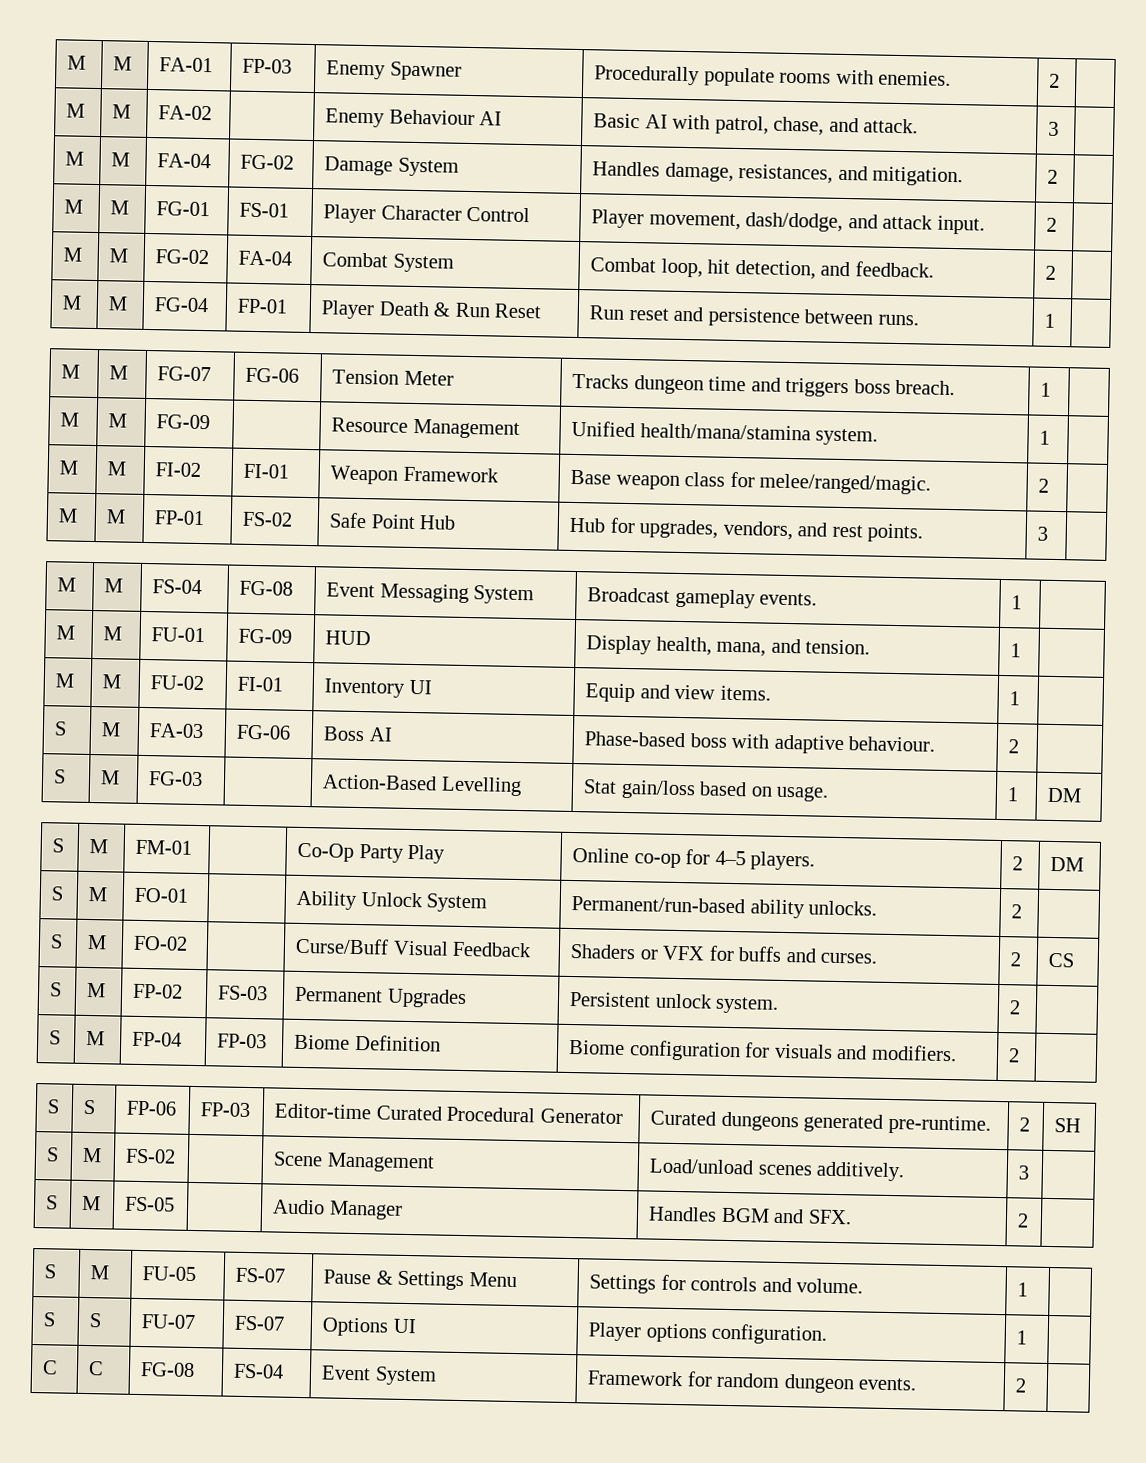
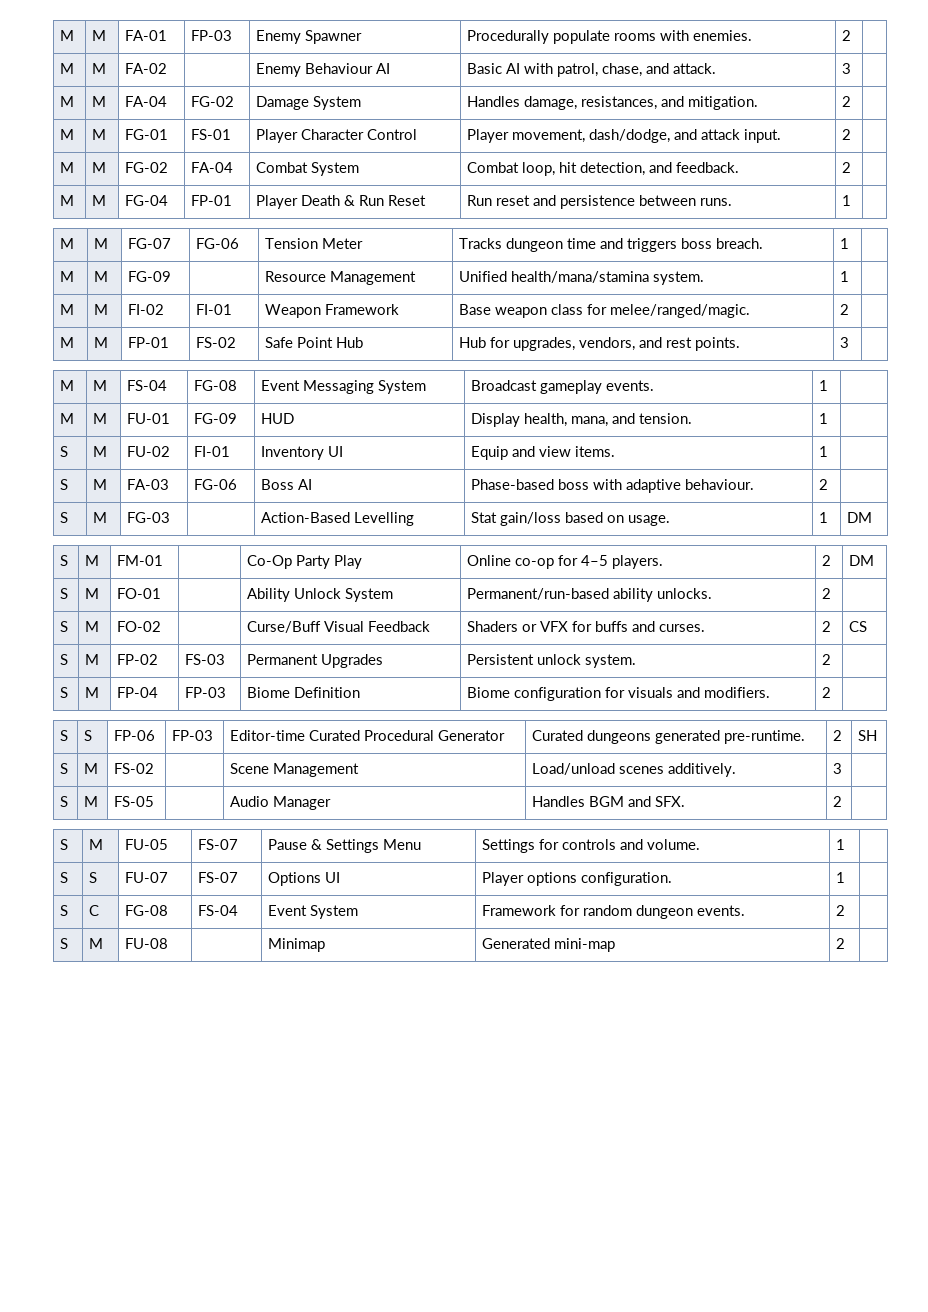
[55,673,75,688] M -> [60,446,69,457] S
[42,1360,59,1375] C -> [60,905,69,916] S
(1027, 1385) none -> [60,938,69,949] [89,938,104,949] [125,938,169,949] [268,938,326,952] [482,938,616,952] [836,938,846,949] // S | M | FU-08 | | Minimap | Generated mini-map | 2 |

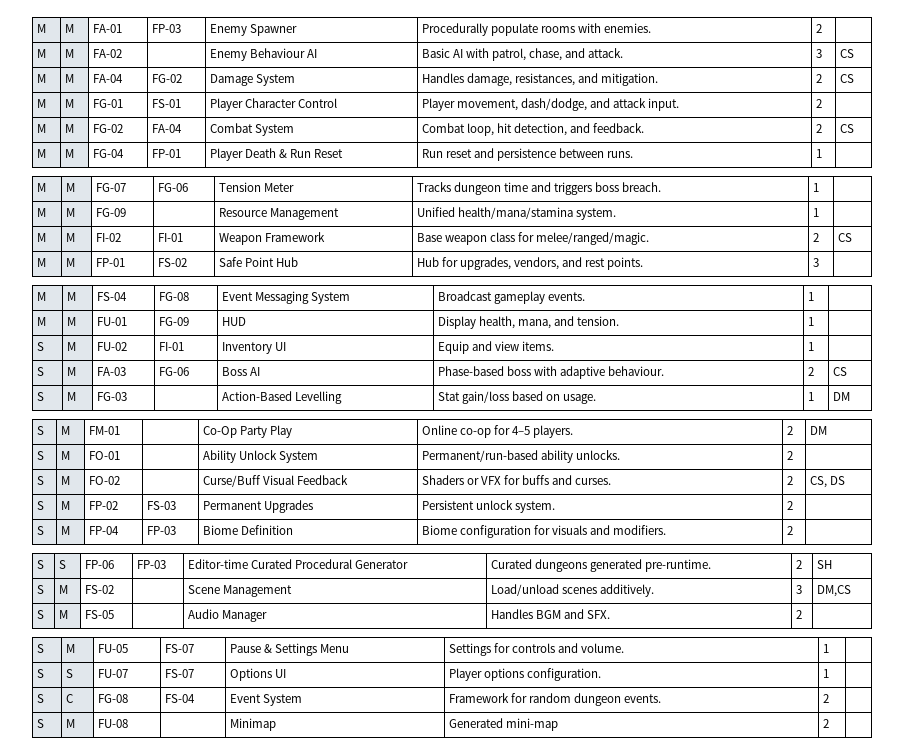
(852, 68) none -> [839,49,854,58] CS
(852, 101) none -> [839,74,854,83] CS
(852, 167) none -> [839,124,854,133] CS
(850, 309) none -> [837,233,852,242] CS
(829, 484) none -> [832,367,847,376] CS
[849,621,868,632] CS -> [809,476,845,488] CS, DS
(843, 768) none -> [816,585,851,597] DM,CS

